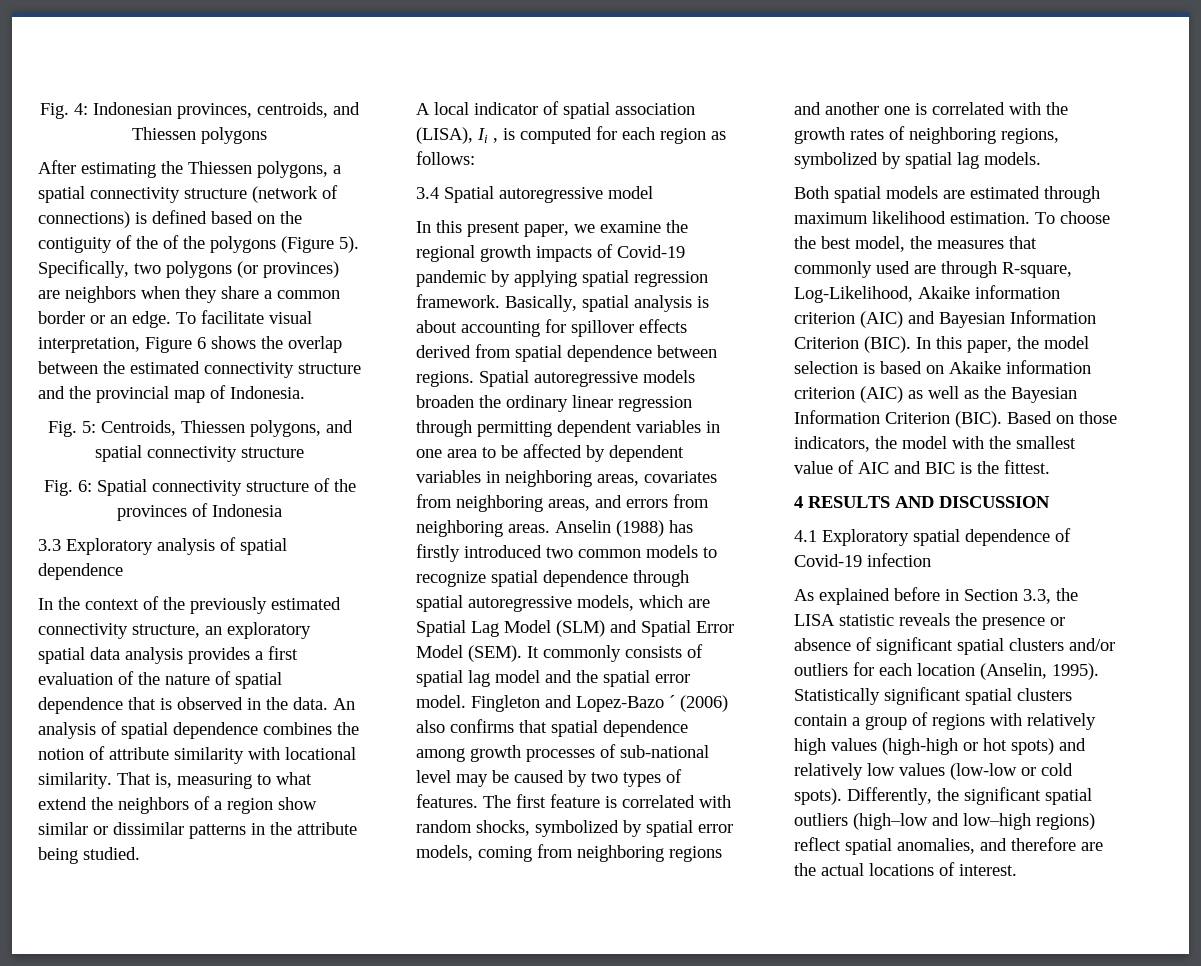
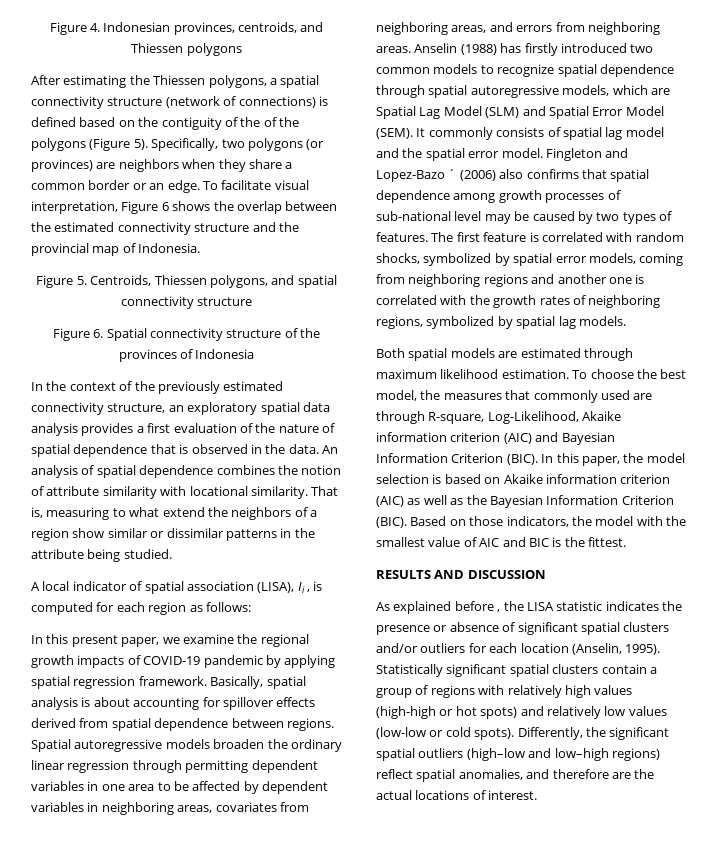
[40,103,88,119] Fig. 4: -> [49,22,100,35] Figure 4.
[47,421,96,437] Fig. 5: -> [36,275,87,288] Figure 5.
[43,480,92,496] Fig. 6: -> [52,328,104,341] Figure 6.
[38,537,287,555] [38,563,123,580] // 3.3 Exploratory analysis of spatial dependence -> (255, 354) none
[416,186,653,203] // 3.4 Spatial autoregressive model -> (251, 607) none
[617,245,685,258] Covid-19 -> [143,656,201,665] COVID-19
[794,496,803,508] 4 -> (626, 542) none
[794,528,1071,546] [794,553,931,567] // 4.1 Exploratory spatial dependence of Covid-19 infection -> (546, 574) none
[945,589,1051,604] in Section 3.3, -> [497,609,501,612] ,
[899,613,950,626] reveals -> [605,601,659,611] indicates

